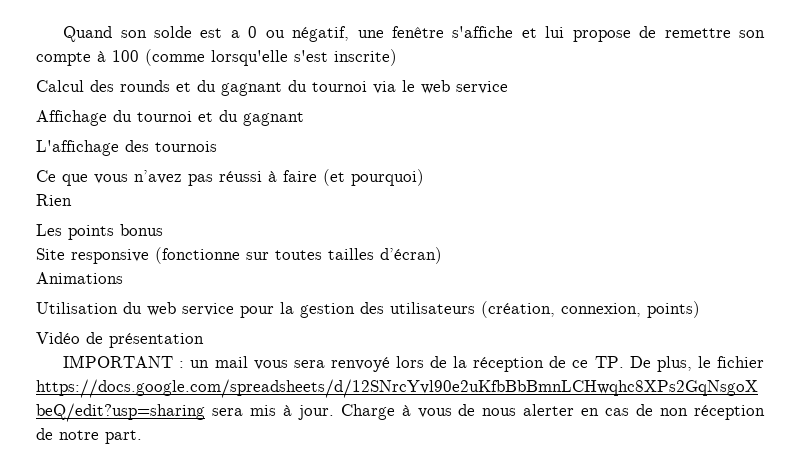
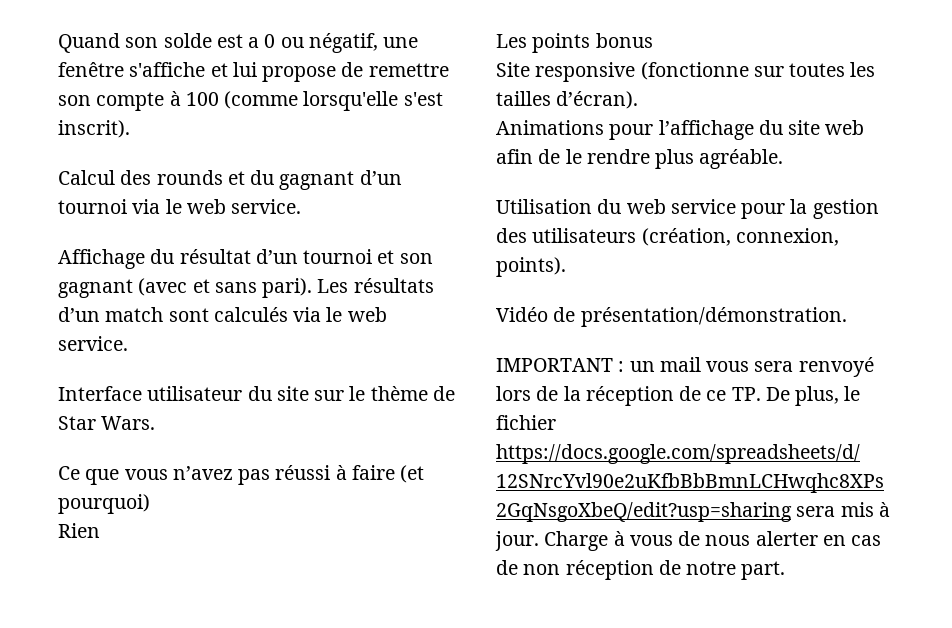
[334,49,397,66] inscrite) -> [58,120,130,138] inscrit).
[288,80,307,92] du -> [359,170,402,185] d’un
[456,81,508,94] service -> [231,199,302,214] service.
[137,110,304,126] [36,140,217,156] tournoi et du gagnant // L'affichage des tournois -> [179,249,433,264] [58,278,434,298] [58,307,387,322] [58,336,128,351] [58,386,455,401] [58,416,156,430] résultat d’un tournoi et son gagnant (avec et sans pari). Les résultats d’un match sont calculés via le web service. // Interface utilisateur du site sur le thème de Star Wars.
[328,247,442,264] [36,272,123,284] tailles d’écran) // Animations -> [850,62,876,77] [496,91,639,109] [496,120,865,140] [496,149,784,169] les tailles d’écran). // Animations pour l’affichage du site web afin de le rendre plus agréable.
[647,301,700,318] points) -> [496,257,566,277] points).
[109,333,204,348] présentation -> [580,307,847,327] présentation/démonstration.

